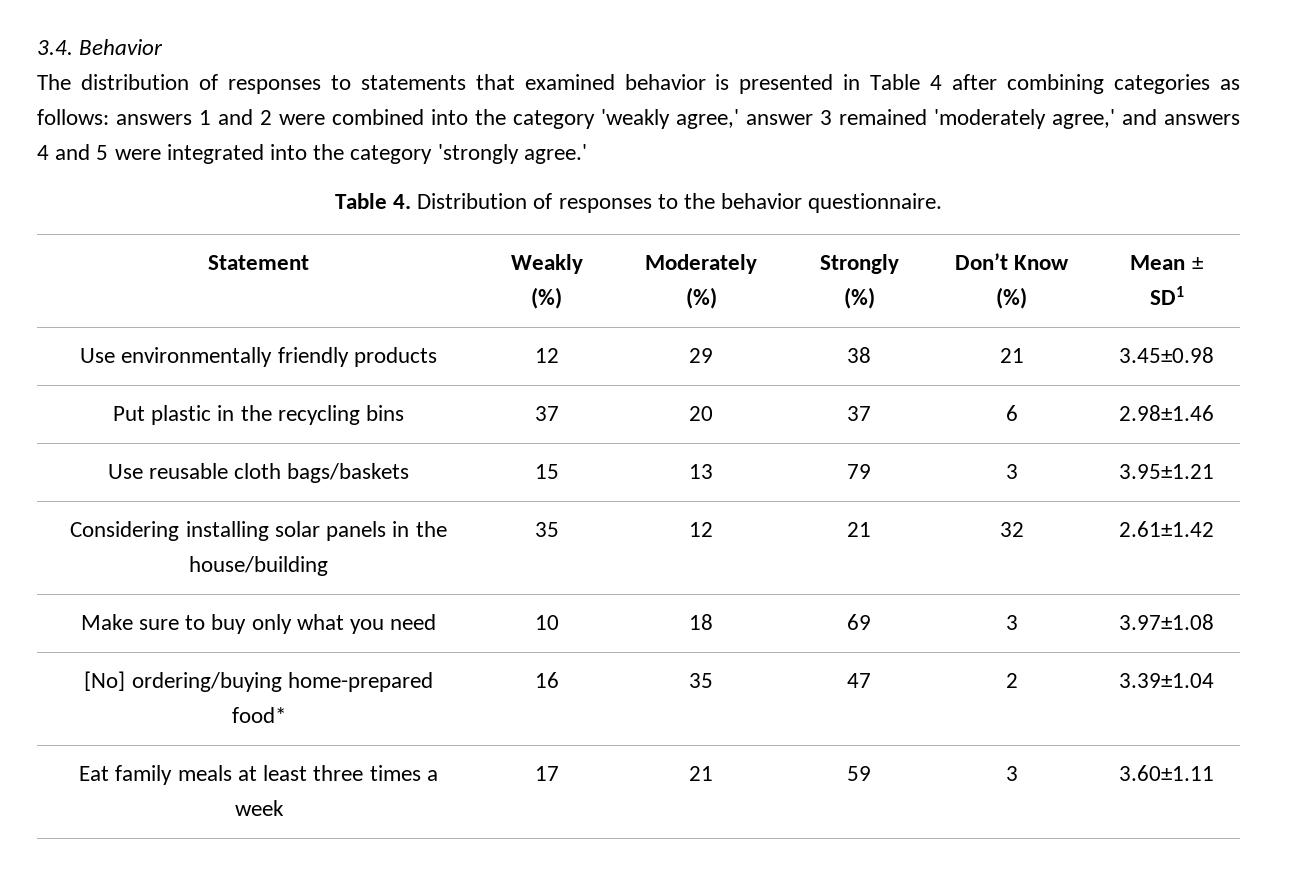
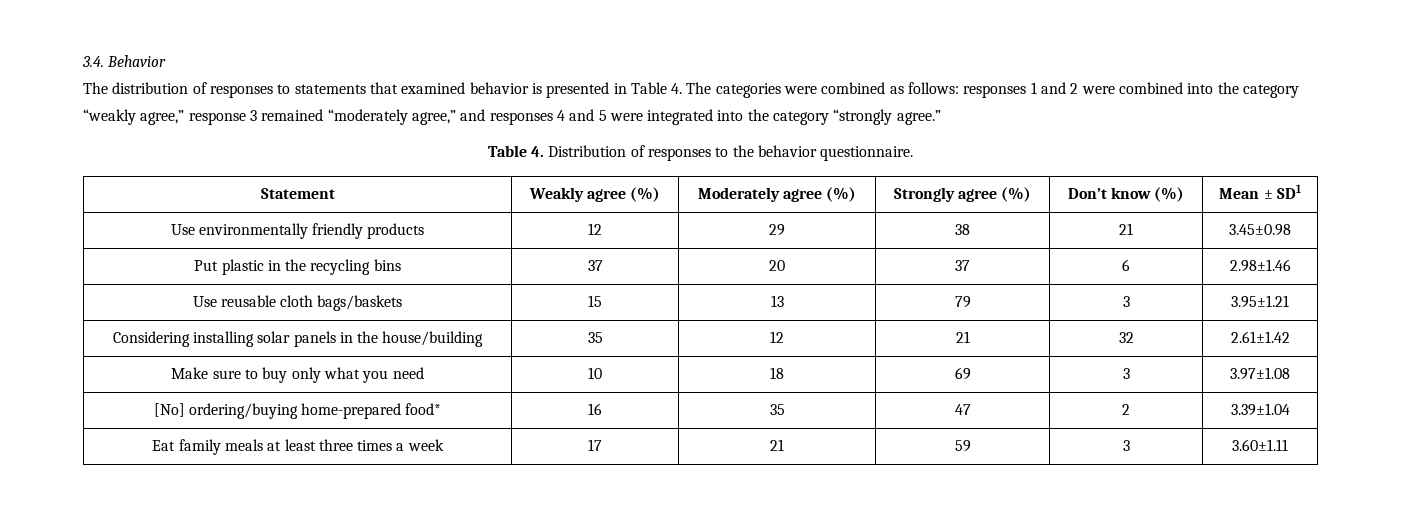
[930,74,1211,94] 4 after combining categories -> [671,82,886,98] 4. The categories were combined
[115,114,192,125] answers -> [963,85,1027,98] responses
[601,109,1240,129] 'weakly agree,' answer 3 remained 'moderately agree,' and answers -> [83,109,553,125] “weakly agree,” response 3 remained “moderately agree,” and responses
[437,144,587,164] 'strongly agree.' -> [833,109,941,125] “strongly agree.”
(583, 264) none -> [587,189,626,202] agree
(757, 264) none -> [783,189,822,202] agree
(899, 264) none -> [958,189,997,202] agree
[1014,255,1070,270] Know -> [1111,187,1151,199] know

